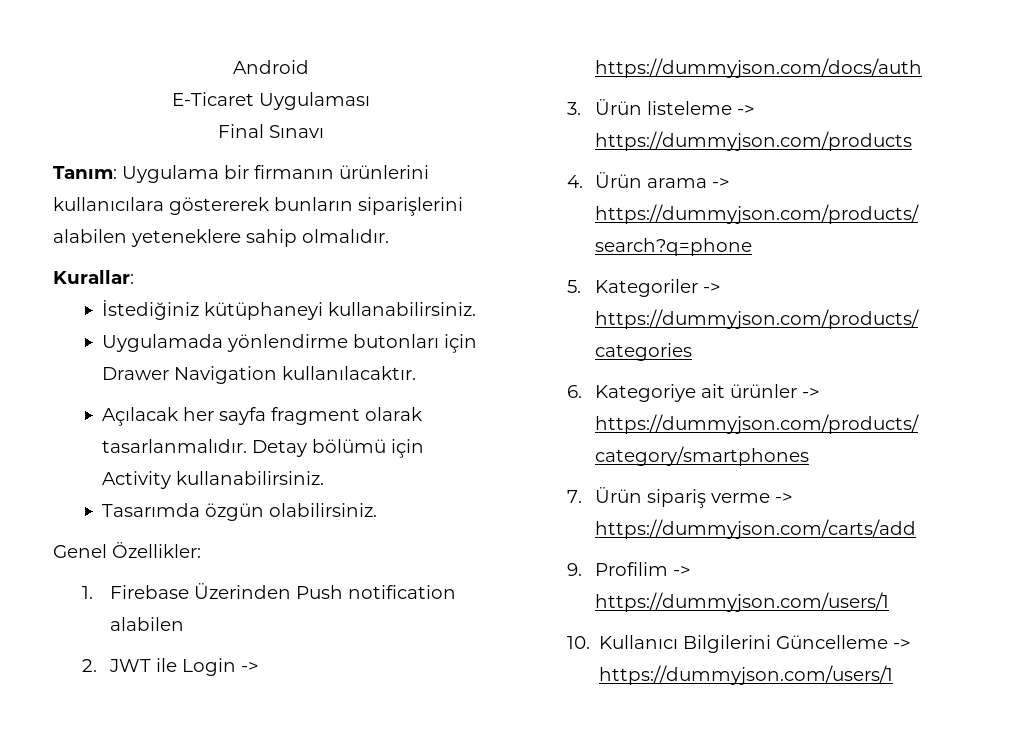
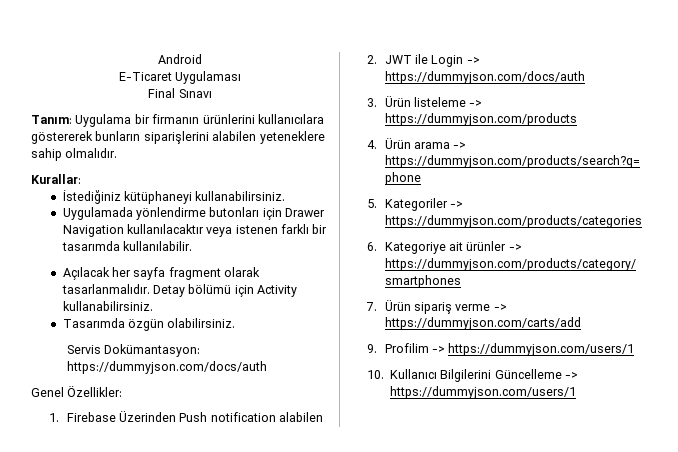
[281,366,416,380] kullanılacaktır. -> [126,224,328,237] [61,241,192,251] kullanılacaktır veya istenen farklı bir tasarımda kullanılabilir.
(377, 510) none -> [66,344,200,357] [66,361,267,374] // Servis Dokümantasyon: https://dummyjson.com/docs/auth

